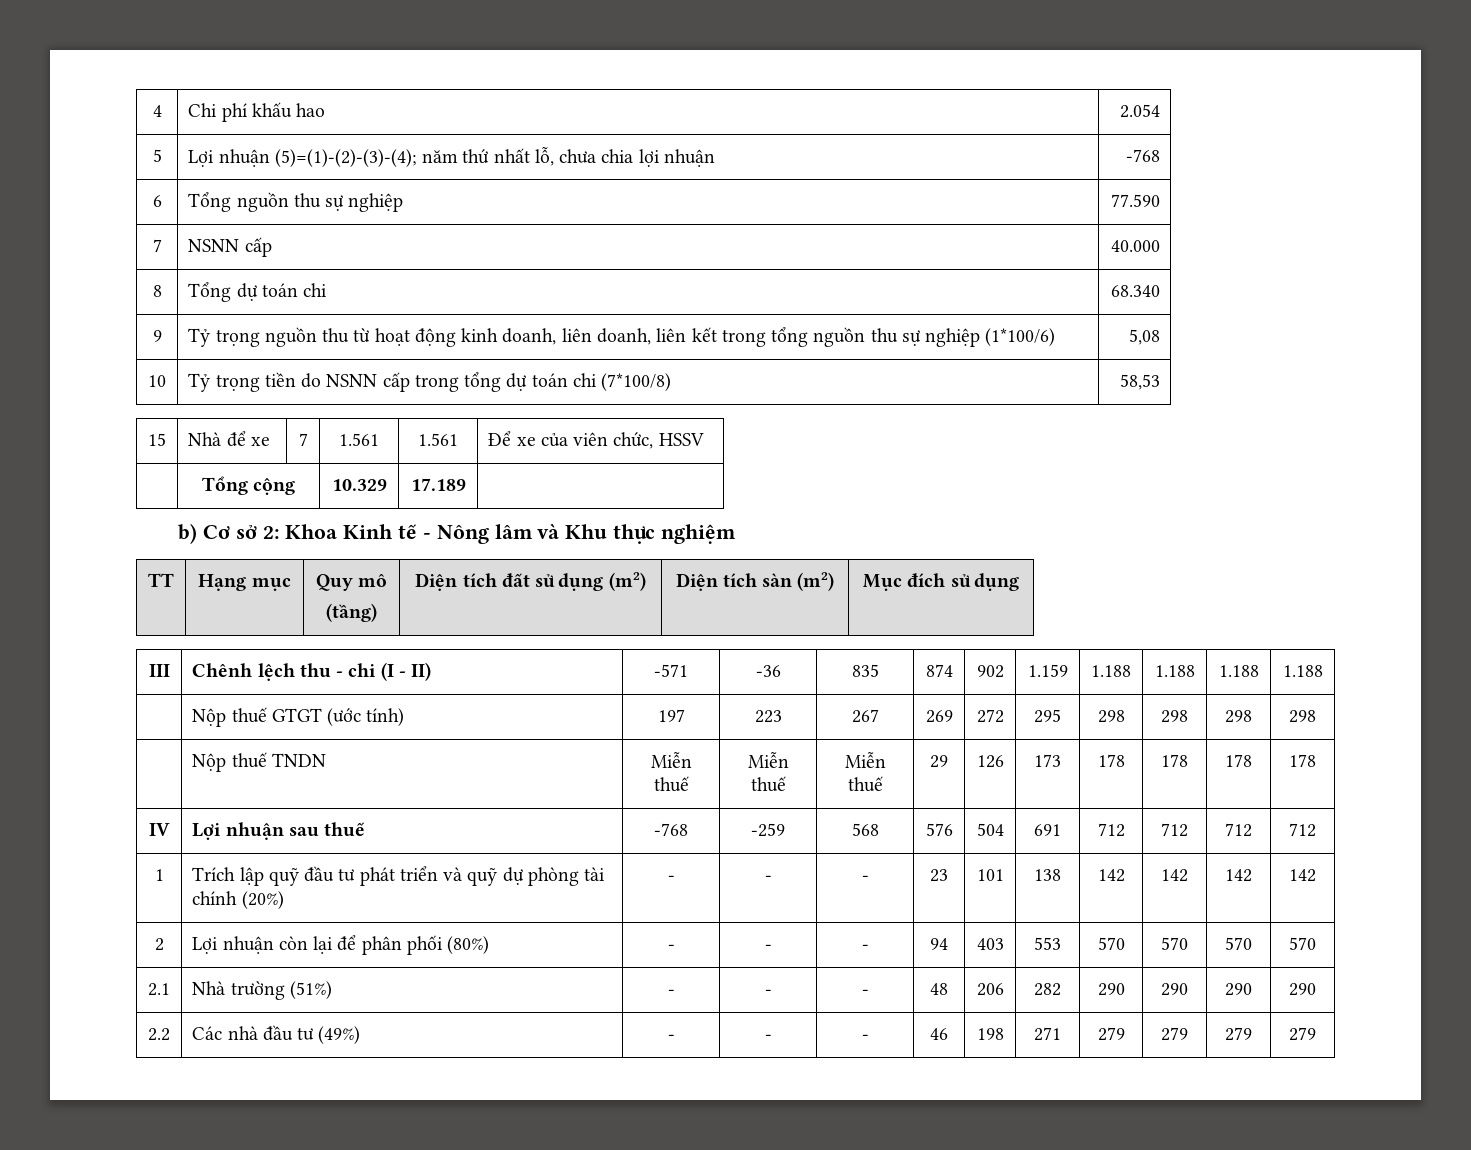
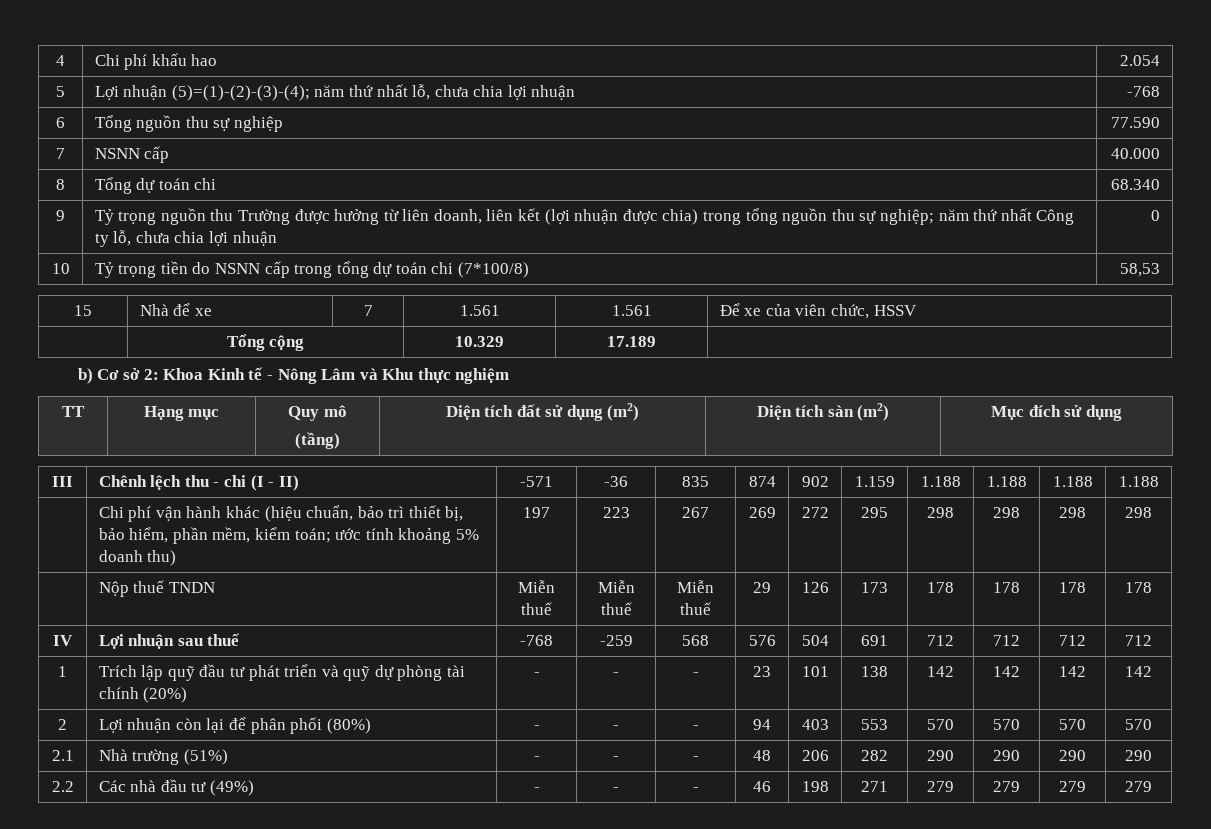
[353,327,717,347] từ hoạt động kinh doanh, liên doanh, liên kết -> [237,208,699,225] Trường được hưởng từ liên doanh, liên kết (lợi nhuận được chia)
[925,328,1056,347] [1128,329,1160,345] nghiệp (1*100/6) | 5,08 -> [879,208,1075,225] [94,230,277,247] [1151,210,1161,221] nghiệp; năm thứ nhất Công ty lỗ, chưa chia lợi nhuận | 0
[494,524,533,539] lâm -> [321,368,356,380] Lâm
[192,707,405,727] Nộp thuế GTGT (ước tính) -> [98,505,464,522] [98,527,479,544] [98,550,177,566] Chi phí vận hành khác (hiệu chuẩn, bảo trì thiết bị, bảo hiểm, phần mềm, kiểm toán; ước tính khoảng 5% doanh thu)

